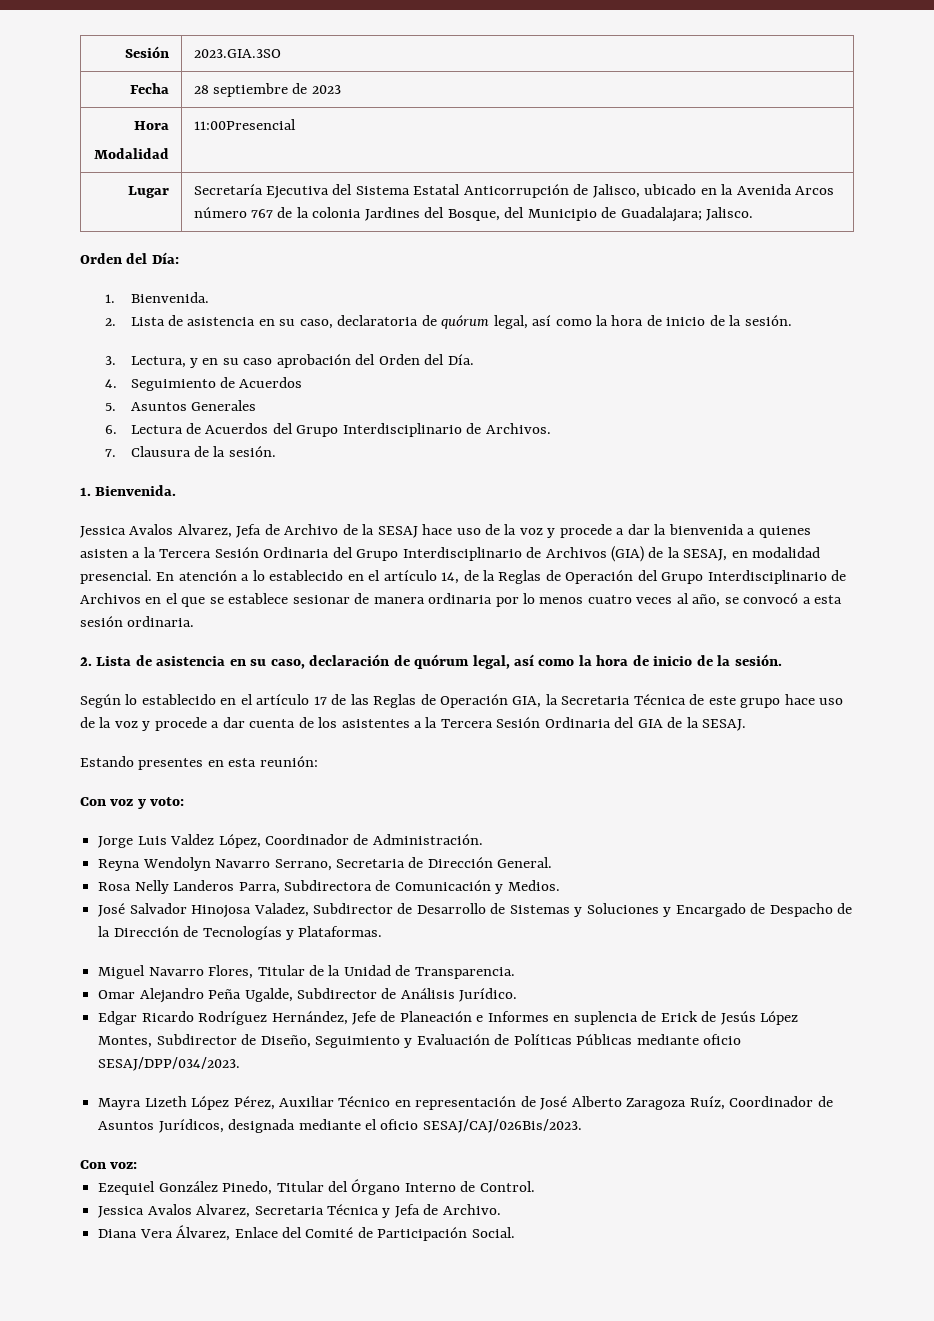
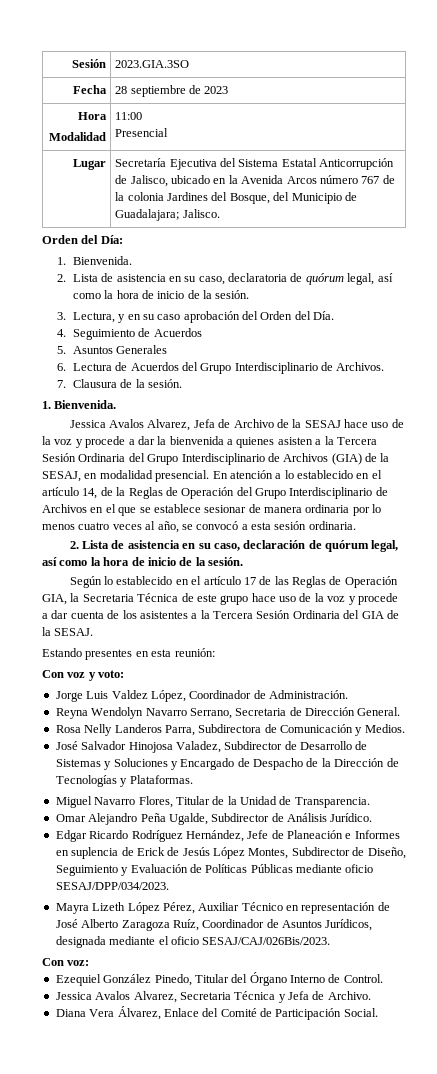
[193,119,296,130] 11:00Presencial -> [115,112,143,120] [115,128,169,137] 11:00 // Presencial

